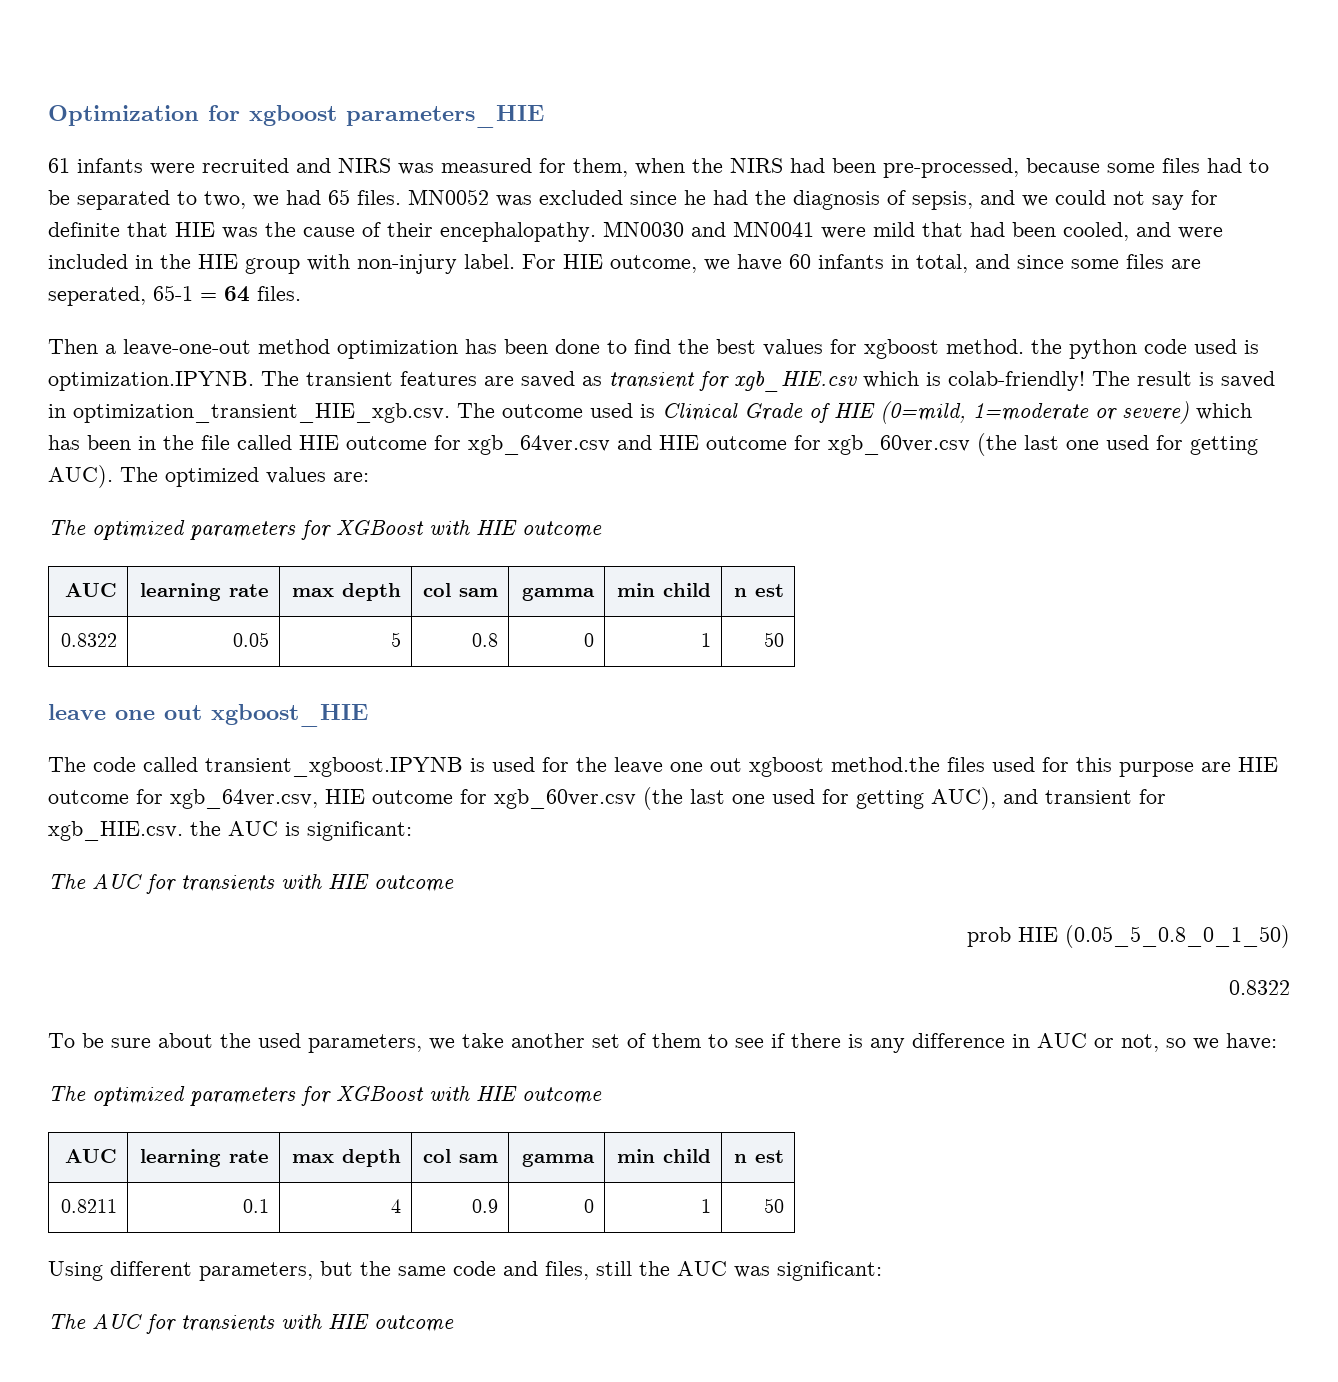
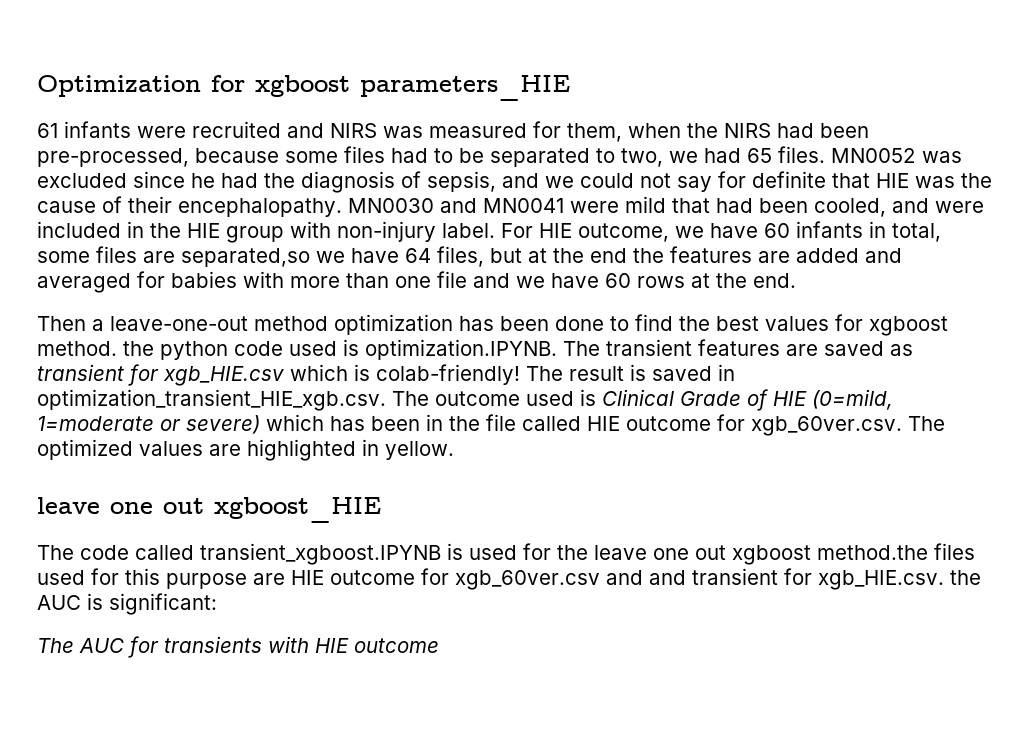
[975,254,1064,269] and since -> (941, 232) none
[48,285,301,306] seperated, 65-1 = 64 files. -> [181,246,902,267] [37,271,796,293] separated,so we have 64 files, but at the end the features are added and averaged for babies with more than one file and we have 60 rows at the end.
[468,433,1258,456] [48,465,369,488] [48,520,602,540] [64,583,117,597] [139,583,269,601] [291,583,401,601] [422,583,498,597] [521,587,595,601] [616,583,711,597] [733,584,784,597] [60,633,117,647] [232,632,269,647] [390,632,401,647] [471,633,498,647] [583,633,594,647] [700,633,711,647] [763,632,784,647] xgb_64ver.csv and HIE outcome for xgb_60ver.csv (the last one used for getting AUC). The optimized values are: // The optimized parameters for XGBoost with HIE outcome // AUC | learning rate | max depth | col sam | gamma | min child | n est // 0.8322 | 0.05 | 5 | 0.8 | 0 | 1 | 50 -> [751,416,945,436] [37,439,454,461] xgb_60ver.csv. The optimized values are highlighted in yellow.
[170,787,996,810] xgb_64ver.csv, HIE outcome for xgb_60ver.csv (the last one used for getting AUC), -> [455,570,643,590] xgb_60ver.csv and
[967,925,1290,948] [1229,980,1290,995] [48,1033,1277,1053] [48,1086,602,1106] [64,1149,117,1163] [139,1149,269,1167] [291,1149,401,1167] [422,1149,498,1163] [521,1153,595,1167] [616,1149,711,1163] [733,1150,784,1163] [60,1199,117,1213] [242,1199,269,1213] [390,1199,401,1213] [471,1199,498,1213] [583,1199,594,1213] [700,1199,711,1213] [763,1198,784,1213] [48,1261,882,1281] [48,1313,454,1334] // prob HIE (0.05_5_0.8_0_1_50) // 0.8322 // To be sure about the used parameters, we take another set of them to see if there is any difference in AUC or not, so we have: // The optimized parameters for XGBoost with HIE outcome // AUC | learning rate | max depth | col sam | gamma | min child | n est // 0.8211 | 0.1 | 4 | 0.9 | 0 | 1 | 50 // Using different parameters, but the same code and files, still the AUC was significant: // The AUC for transients with HIE outcome -> (439, 645) none

